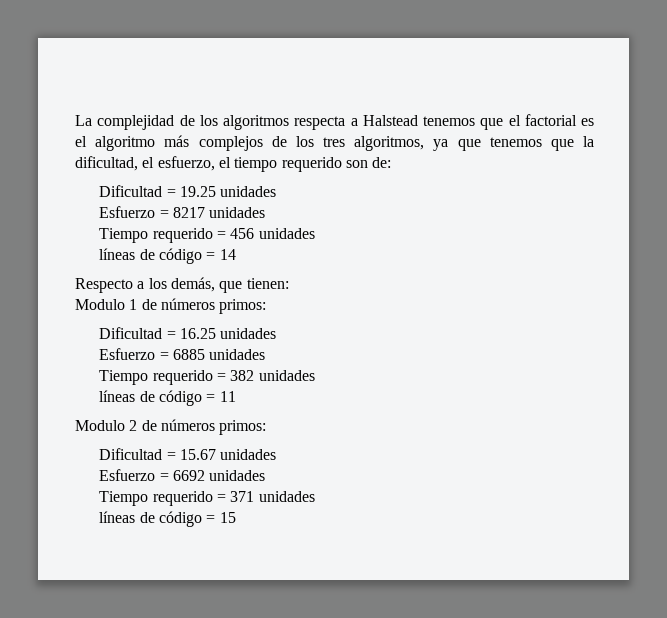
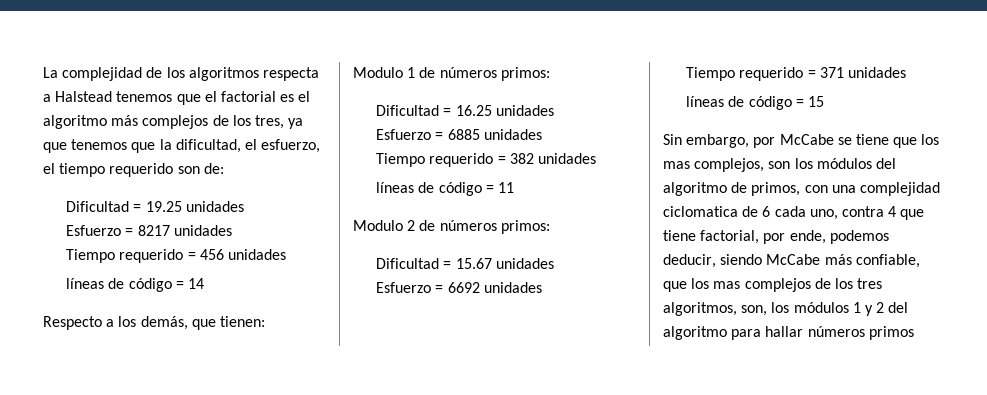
[323,136,425,151] tres algoritmos, -> [254,115,284,129] tres,
(236, 517) none -> [663,134,940,148] [663,158,896,172] [663,182,940,196] [663,206,925,220] [663,230,889,244] [663,254,920,268] [663,278,883,292] [663,302,909,316] [663,326,914,340] // Sin embargo, por McCabe se tiene que los mas complejos, son los módulos del algoritmo de primos, con una complejidad ciclomatica de 6 cada uno, contra 4 que tiene factorial, por ende, podemos deducir, siendo McCabe más confiable, que los mas complejos de los tres algoritmos, son, los módulos 1 y 2 del algoritmo para hallar números primos

